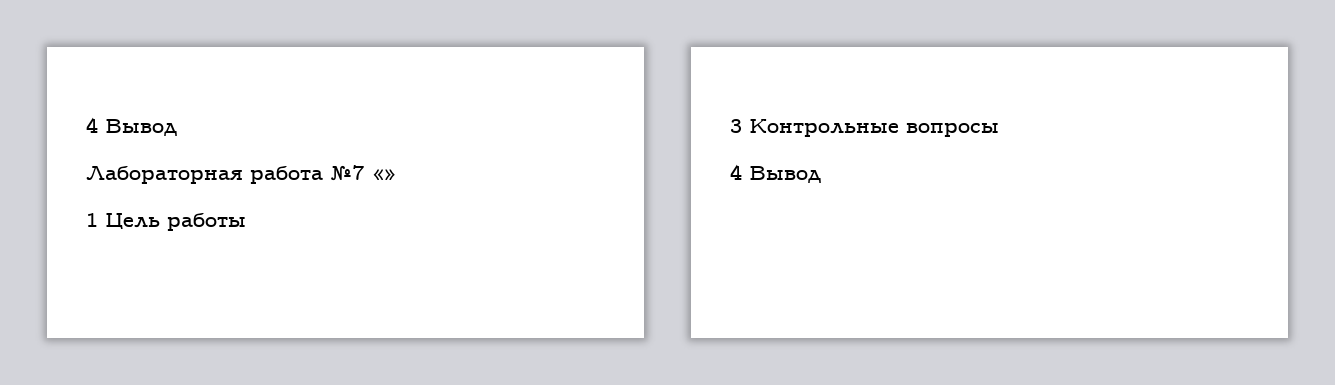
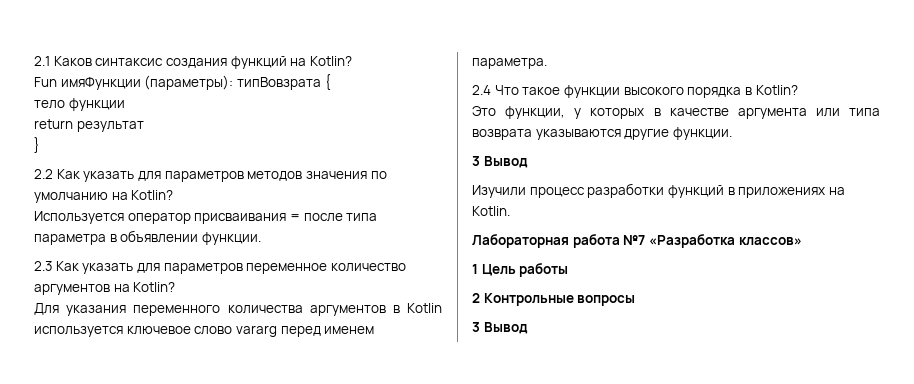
[86,117,177,136] 4 Вывод -> [34,56,352,69] [34,74,331,90] [34,98,125,111] [34,119,144,132] [34,137,40,153] [34,169,387,182] [34,190,174,203] [34,211,378,224] [34,230,261,245] [34,261,406,274] [34,282,176,295] [34,303,443,316] [34,325,375,337] [472,58,547,69] [472,85,798,98] [472,106,880,119] [472,127,732,140] [472,156,528,168] [472,183,845,198] [472,206,510,216] 2.1 Каков синтаксис создания функций на Kotlin? // Fun имяФункции (параметры): типВовзрата { // тело функции // return результат // } // 2.2 Как указать для параметров методов значения по умолчанию на Kotlin? // Используется оператор присваивания = после типа параметра в объявлении функции. // 2.3 Как указать для параметров переменное количество аргументов на Kotlin? // Для указания переменного количества аргументов в Kotlin используется ключевое слово vararg перед именем параметра. // 2.4 Что такое функции высокого порядка в Kotlin? // Это функции, у которых в качестве аргумента или типа возврата указываются другие функции. // 3 Вывод // Изучили процесс разработки функций в приложениях на Kotlin.
[371,169,397,180] «» -> [648,234,802,248] «Разработка классов»
[730,119,742,133] 3 -> [472,293,480,303] 2
[730,164,742,180] 4 -> [472,322,480,332] 3

